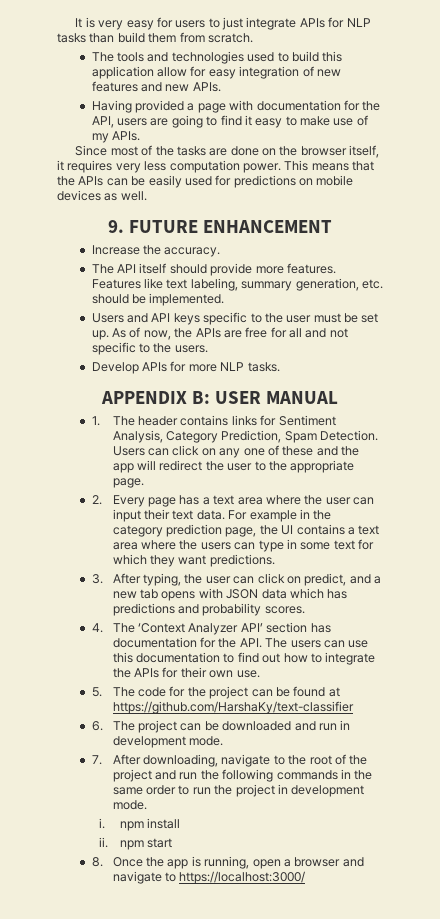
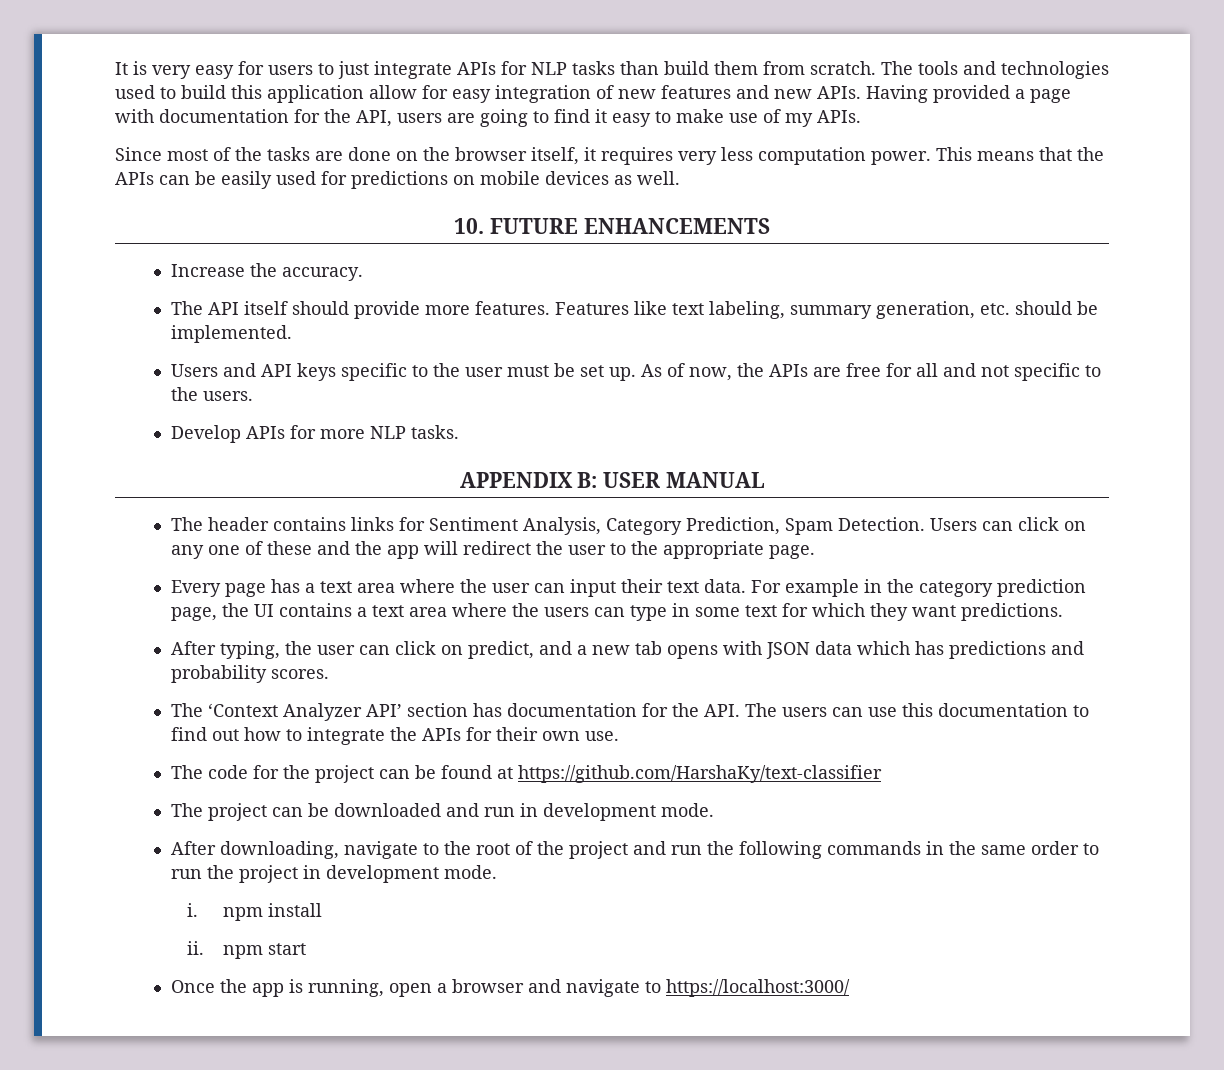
(253, 38) // -> (876, 68) none
(221, 87) // -> (861, 92) none
[107,220,333,233] 9. FUTURE ENHANCEMENT -> [454,218,770,234] 10. FUTURE ENHANCEMENTS
[91,416,100,426] 1. -> (765, 480) none
[91,495,102,505] 2. -> (815, 552) none
[91,574,103,584] 3. -> (1063, 612) none
[91,623,103,633] 4. -> (329, 674) none
[91,687,102,697] 5. -> (619, 736) none
[91,721,103,731] 6. -> (882, 774) none
[91,755,102,765] 7. -> (714, 810) none
[91,857,103,867] 8. -> (306, 949) none

